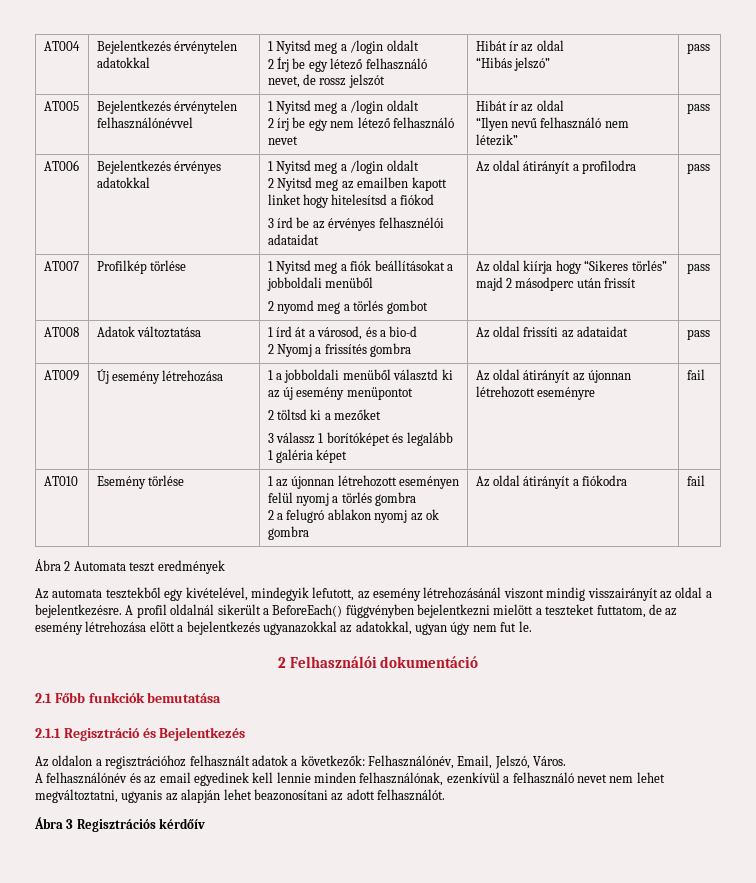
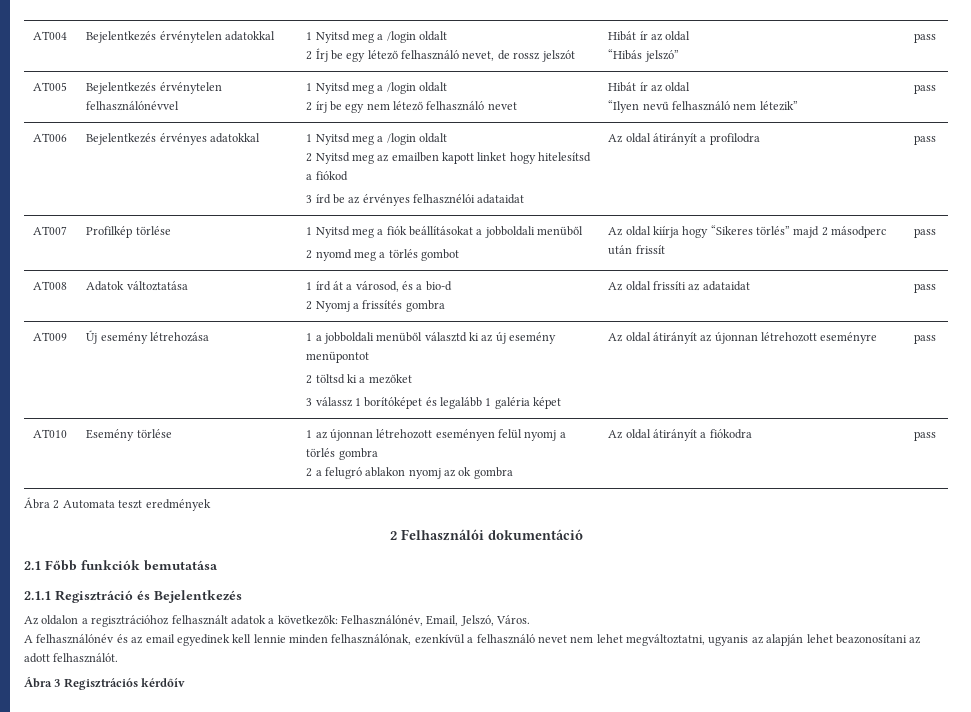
[686,369,705,380] fail -> [914,334,937,344] pass
[686,475,705,486] fail -> [914,431,937,441] pass
[35,587,712,601] [35,604,678,618] [35,621,532,635] // Az automata tesztekből egy kivételével, mindegyik lefutott, az esemény létrehozásánál viszont mindig visszairányít az oldal a bejelentkezésre. A profil oldalnál sikerült a BeforeEach() függvényben bejelentkezni mielött a teszteket futtatom, de az esemény létrehozása elött a bejelentkezés ugyanazokkal az adatokkal, ugyan úgy nem fut le. -> (211, 505) none

